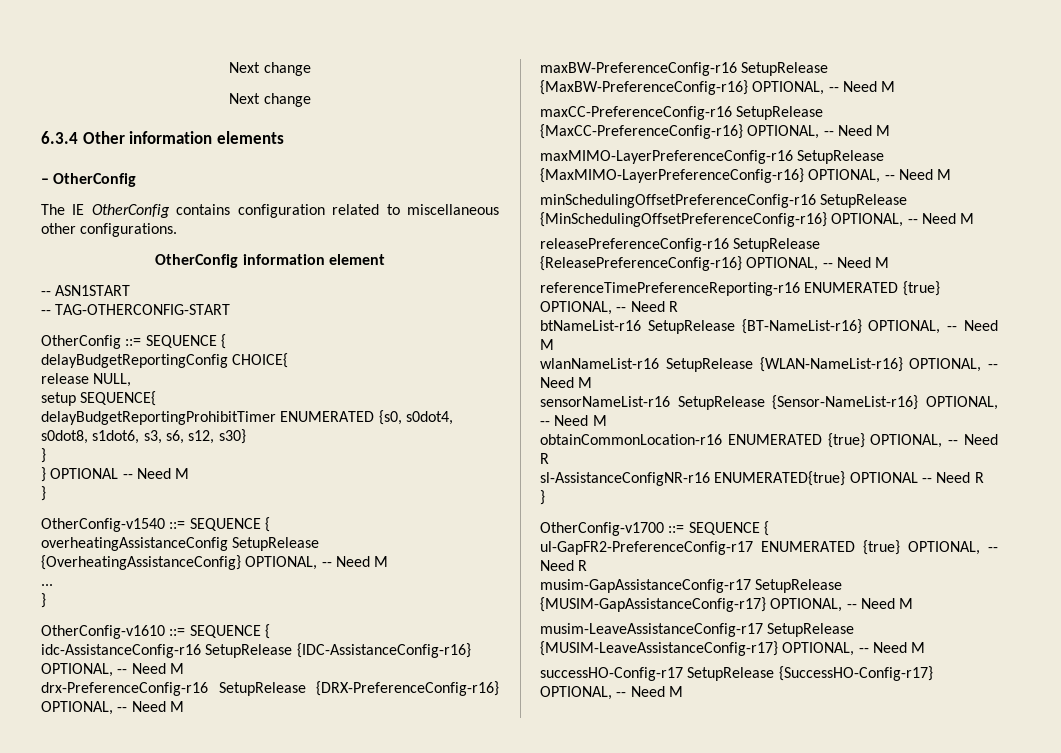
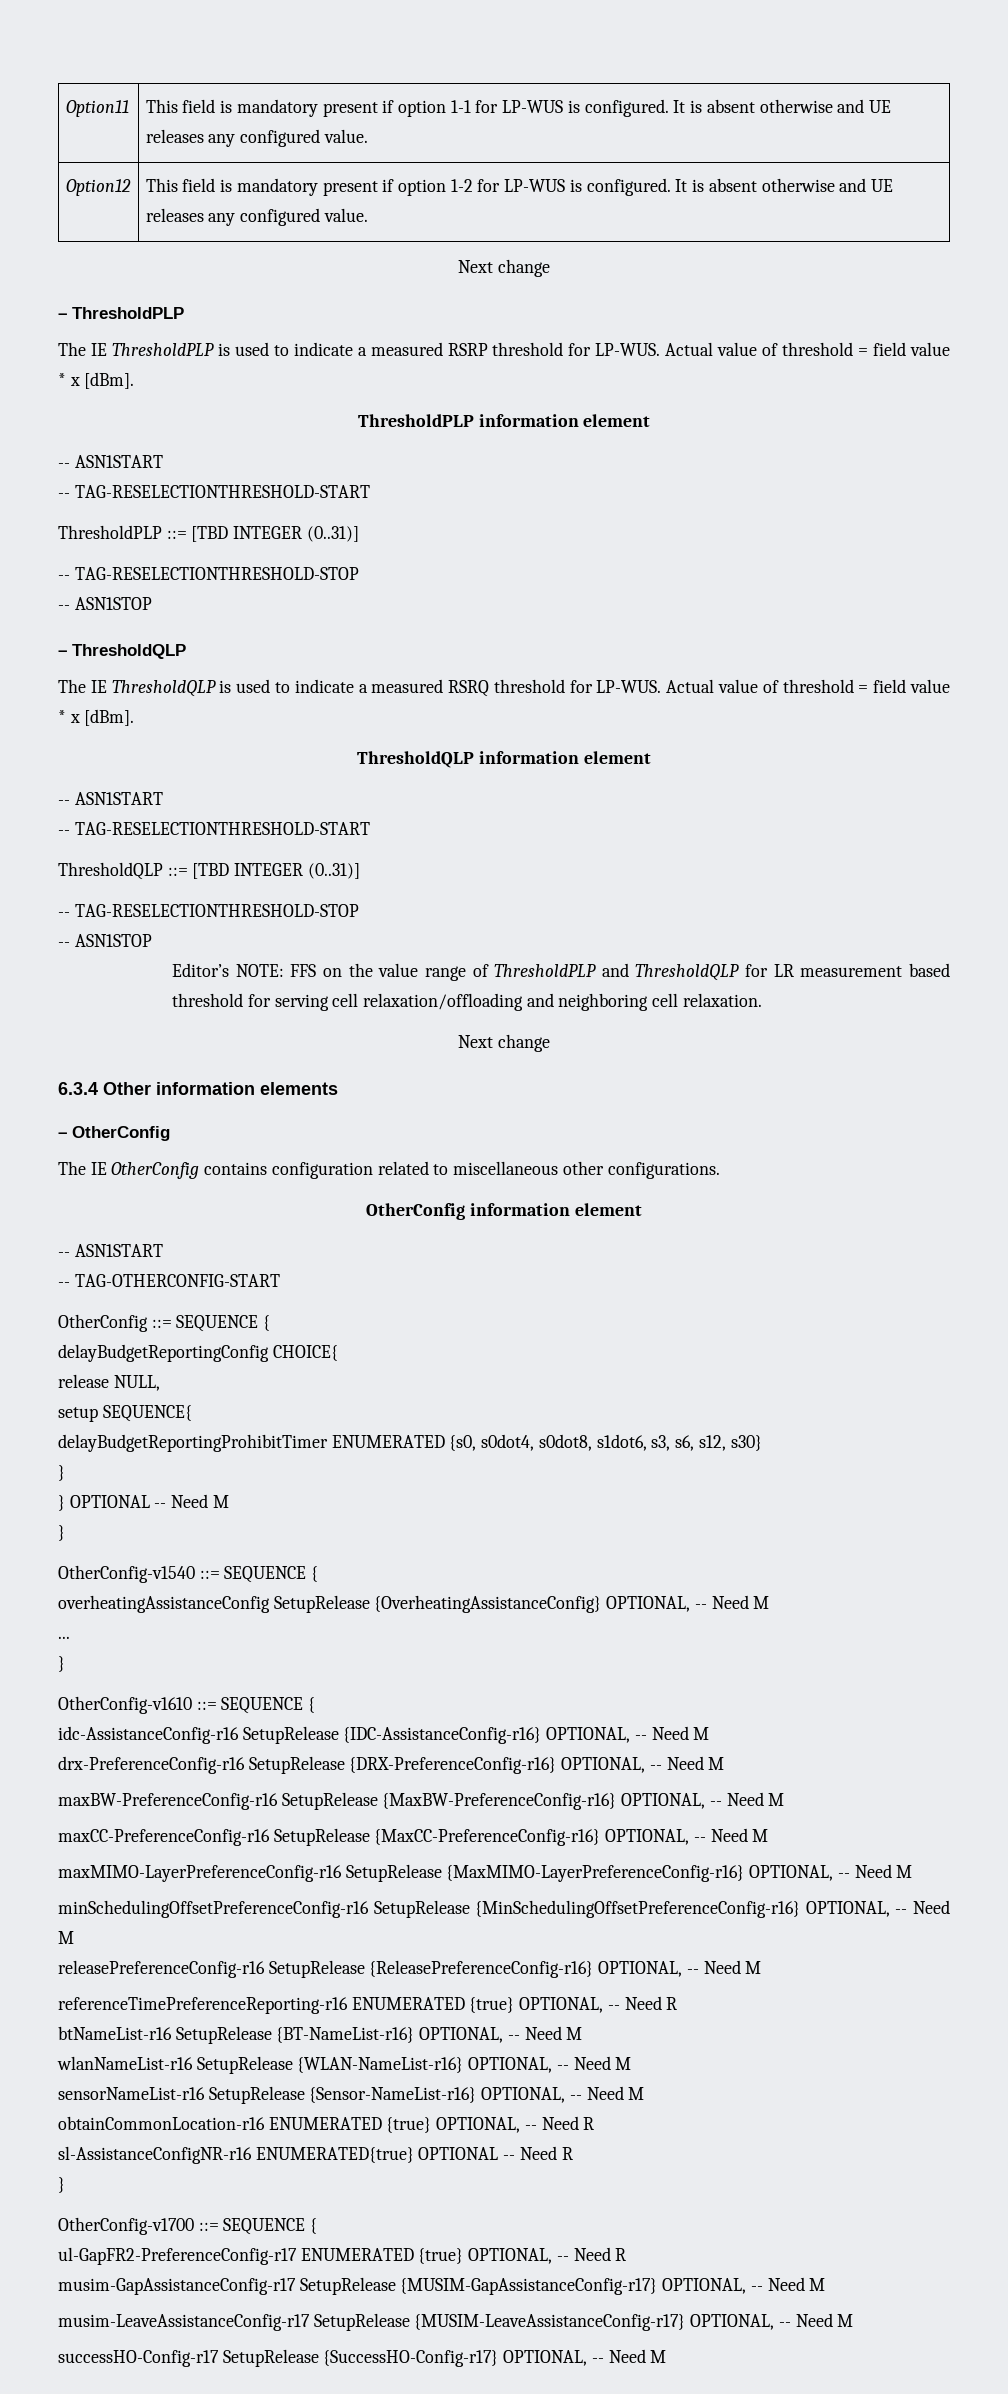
[229,62,311,76] Next change -> [65,100,129,117] [145,99,892,117] [145,129,368,147] [65,179,131,196] [145,178,894,196] [145,208,368,226] [458,259,550,277] [58,307,184,319] [58,342,950,356] [58,372,135,389] [357,414,651,427] [58,455,163,468] [58,485,370,498] [58,525,359,542] [58,567,359,580] [58,597,152,610] [58,644,186,659] [58,679,950,697] [58,709,135,726] [357,751,651,768] [58,792,163,805] [58,822,370,835] [58,862,360,880] [58,904,359,917] [58,934,152,947] [172,963,951,981] [172,993,762,1011] Option11 | This field is mandatory present if option 1-1 for LP-WUS is configured. It is absent otherwise and UE releases any configured value. // Option12 | This field is mandatory present if option 1-2 for LP-WUS is configured. It is absent otherwise and UE releases any configured value. // Next change // – ThresholdPLP // The IE ThresholdPLP is used to indicate a measured RSRP threshold for LP-WUS. Actual value of threshold = field value * x [dBm]. // ThresholdPLP information element // -- ASN1START // -- TAG-RESELECTIONTHRESHOLD-START // ThresholdPLP ::= [TBD INTEGER (0..31)] // -- TAG-RESELECTIONTHRESHOLD-STOP // -- ASN1STOP // – ThresholdQLP // The IE ThresholdQLP is used to indicate a measured RSRQ threshold for LP-WUS. Actual value of threshold = field value * x [dBm]. // ThresholdQLP information element // -- ASN1START // -- TAG-RESELECTIONTHRESHOLD-START // ThresholdQLP ::= [TBD INTEGER (0..31)] // -- TAG-RESELECTIONTHRESHOLD-STOP // -- ASN1STOP // Editor’s NOTE: FFS on the value range of ThresholdPLP and ThresholdQLP for LR measurement based threshold for serving cell relaxation/offloading and neighboring cell relaxation.

